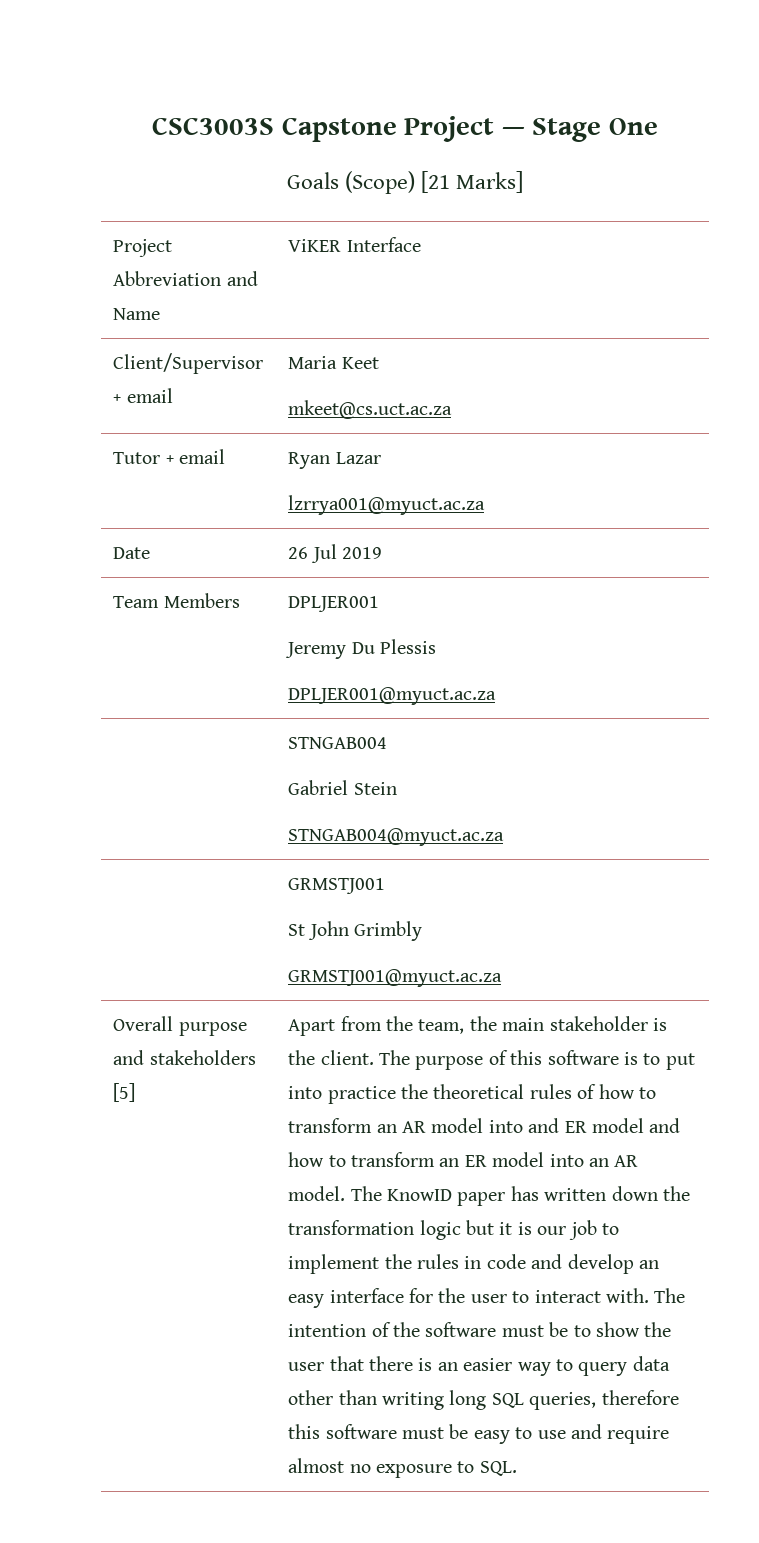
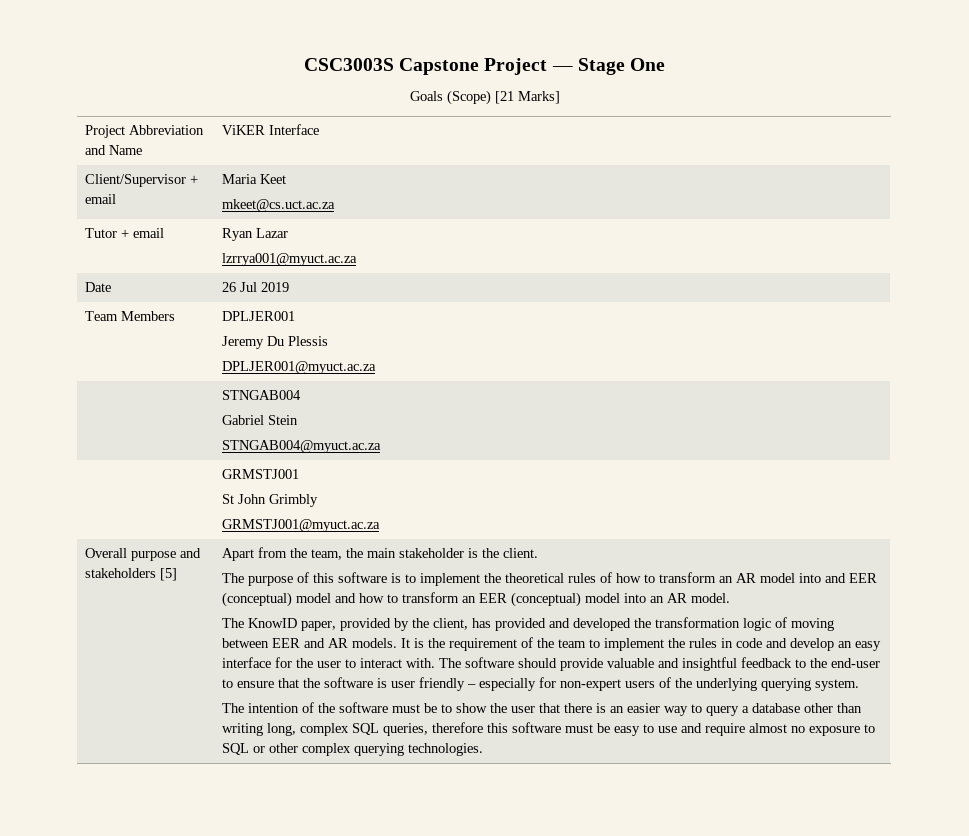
(374, 1057) none -> (538, 553) //
[665,1053,695,1070] [288,1086,396,1104] put into practice -> [419,573,480,586] implement
[564,1121,587,1133] ER -> [848,573,877,583] [221,592,292,607] EER (conceptual)
[464,1155,487,1167] ER -> [478,592,581,607] EER (conceptual)
(346, 1193) none -> (730, 598) //
[457,1186,690,1206] [288,1220,597,1240] paper has written down the transformation logic but it is our job -> [300,617,834,631] [221,637,586,651] paper, provided by the client, has provided and developed the transformation logic of moving between EER and AR models. It is the requirement of the team
(686, 1295) none -> [464,657,880,671] [221,677,859,691] [221,703,244,713] software should provide valuable and insightful feedback to the end-user to ensure that the software is user friendly – especially for non-expert users of the underlying querying system. // The
[632,1356,670,1371] data -> [741,703,800,713] a database
[449,1390,487,1410] long -> [266,723,349,736] long, complex
[479,1461,517,1476] SQL. -> [221,743,483,756] SQL or other complex querying technologies.

